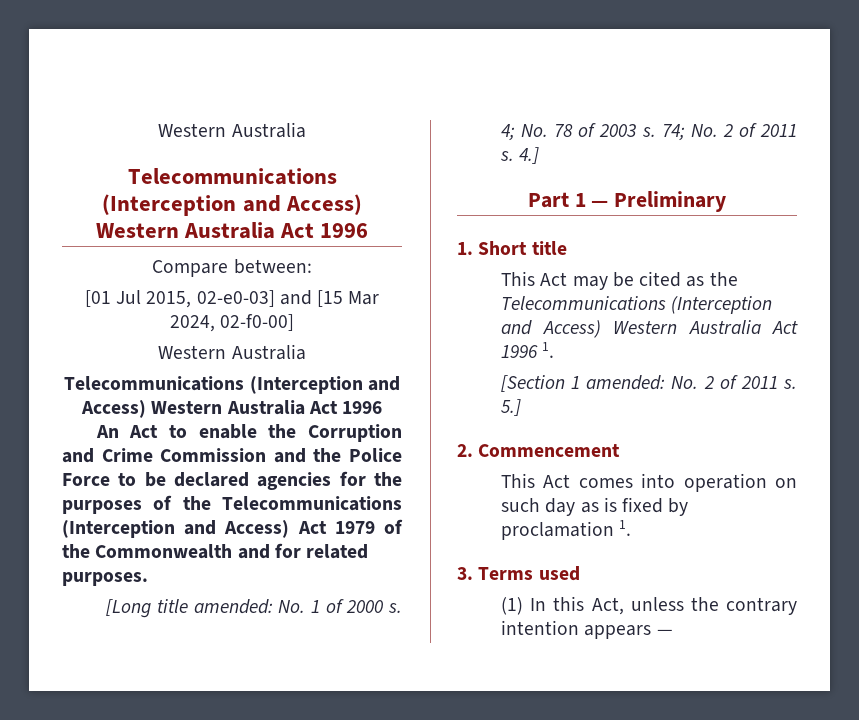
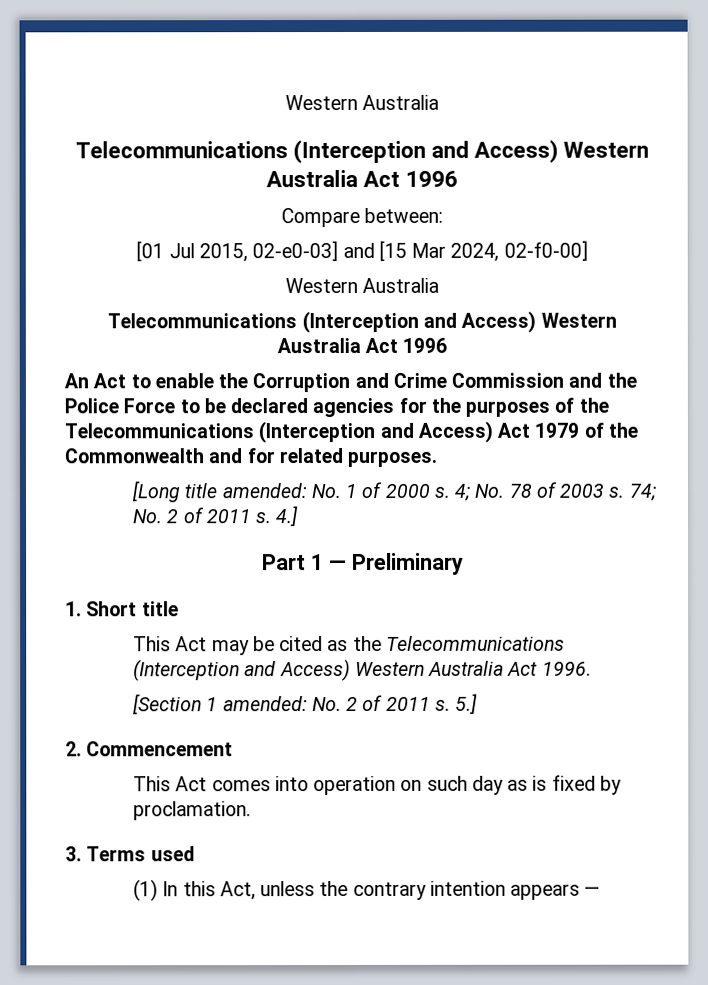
[501,342,555,358] 1996 1. -> [541,661,591,676] 1996.
[501,520,632,540] proclamation 1. -> [132,801,251,821] proclamation.

